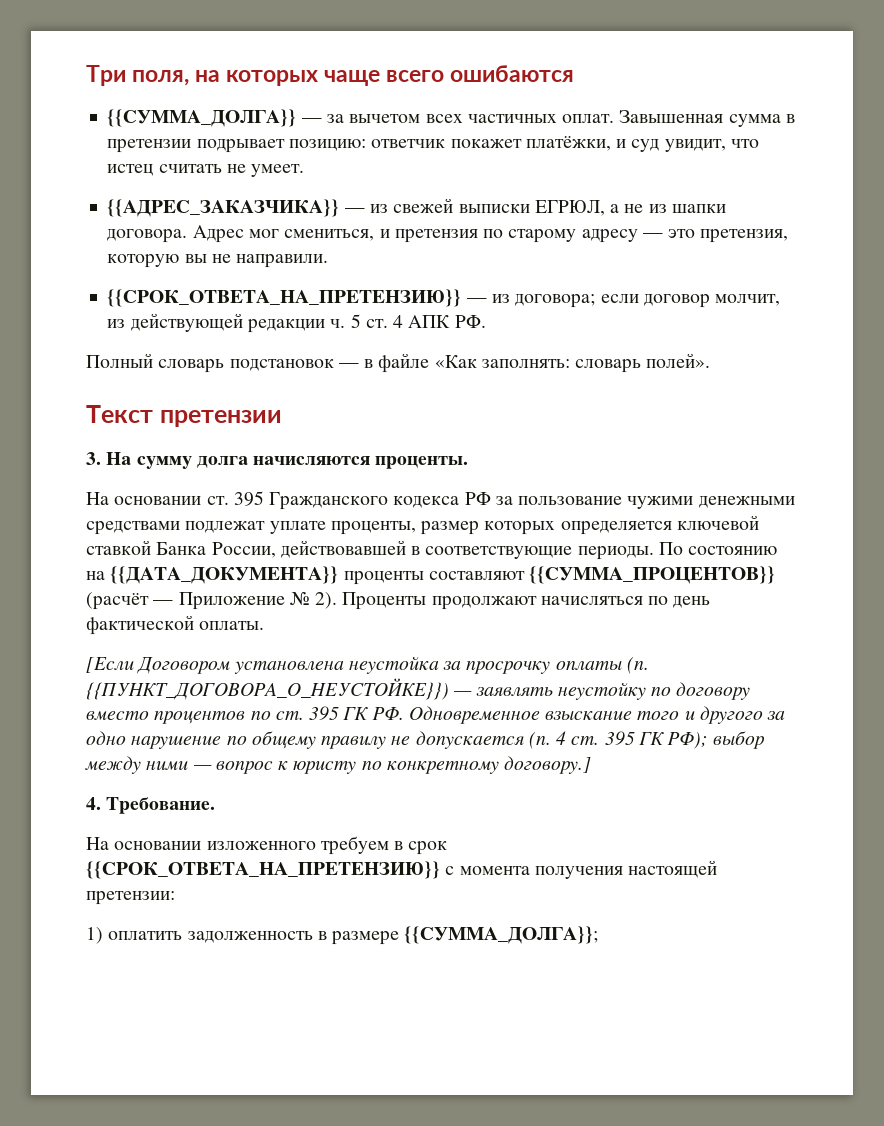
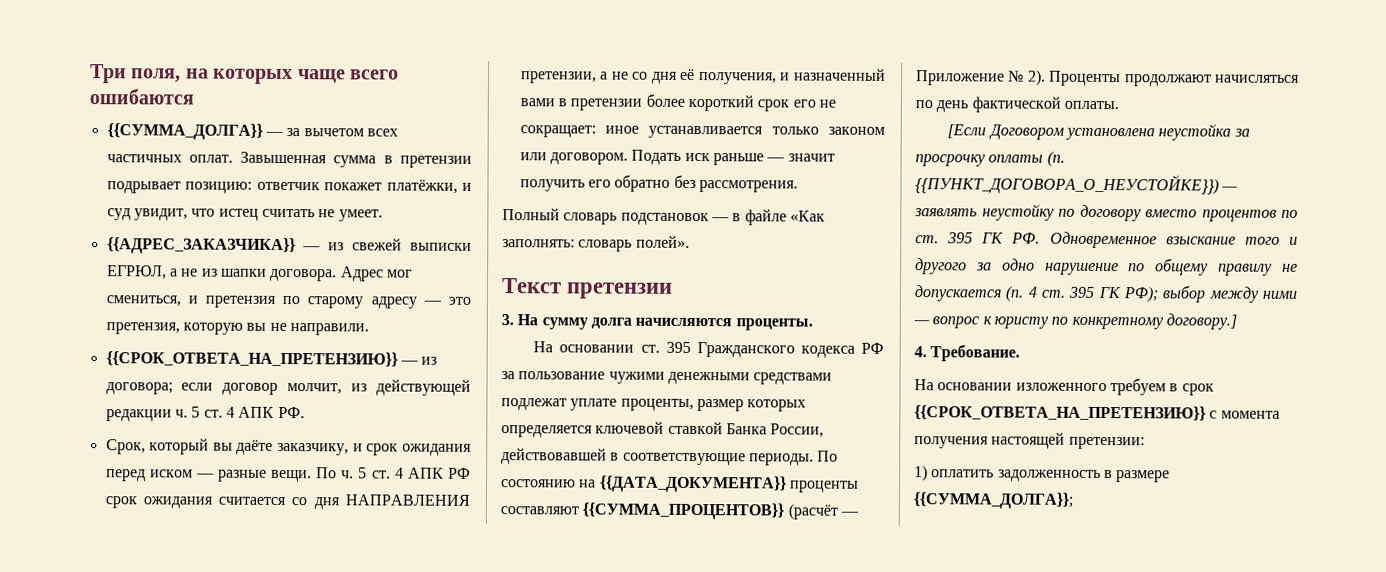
(486, 321) none -> [105,438,472,456] [105,467,471,483] [104,494,470,510] [519,68,886,85] [519,93,836,112] [519,125,885,139] [519,149,835,166] [519,174,798,193] // Срок, который вы даёте заказчику, и срок ожидания перед иском — разные вещи. По ч. 5 ст. 4 АПК РФ срок ожидания считается со дня НАПРАВЛЕНИЯ претензии, а не со дня её получения, и назначенный вами в претензии более короткий срок его не сокращает: иное устанавливается только законом или договором. Подать иск раньше — значит получить его обратно без рассмотрения.

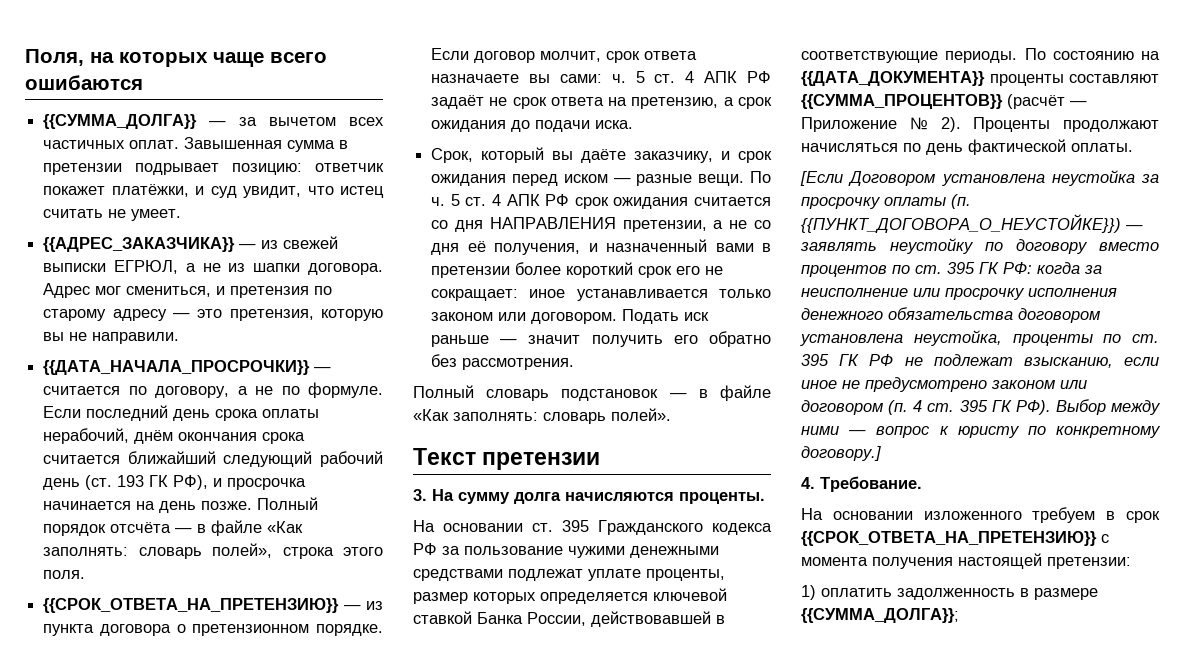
[89,64,182,84] Три поля, -> [25,49,84,66] Поля,
[105,351,438,367] [105,379,471,396] [105,406,305,422] {{СРОК_ОТВЕТА_НА_ПРЕТЕНЗИЮ}} — из договора; если договор молчит, из действующей редакции ч. 5 ст. 4 АПК РФ. -> [43,360,332,375] [43,382,384,398] [43,405,320,421] [43,428,306,444] [43,451,383,467] [43,475,307,490] [43,497,319,513] [43,520,304,536] [43,543,383,559] [43,570,86,579] [43,598,383,613] [43,624,383,636] [431,48,698,63] [431,71,771,83] [431,95,772,109] [431,120,634,132] {{ДАТА_НАЧАЛА_ПРОСРОЧКИ}} — считается по договору, а не по формуле. Если последний день срока оплаты нерабочий, днём окончания срока считается ближайший следующий рабочий день (ст. 193 ГК РФ), и просрочка начинается на день позже. Полный порядок отсчёта — в файле «Как заполнять: словарь полей», строка этого поля. // {{СРОК_ОТВЕТА_НА_ПРЕТЕНЗИЮ}} — из пункта договора о претензионном порядке. Если договор молчит, срок ответа назначаете вы сами: ч. 5 ст. 4 АПК РФ задаёт не срок ответа на претензию, а срок ожидания до подачи иска.
[1011,231,1298,249] [915,258,1298,276] [914,285,1002,302] РФ. Одновременное взыскание того и другого за одно нарушение по общему правилу не допускается -> [1003,262,1102,274] [801,288,1117,300] [801,307,1100,323] [800,330,1159,346] [801,354,1159,368] [801,377,1087,392] [801,400,883,415] РФ: когда за неисполнение или просрочку исполнения денежного обязательства договором установлена неустойка, проценты по ст. 395 ГК РФ не подлежат взысканию, если иное не предусмотрено законом или договором
[1123,285,1207,303] РФ); выбор -> [1015,399,1106,415] РФ). Выбор

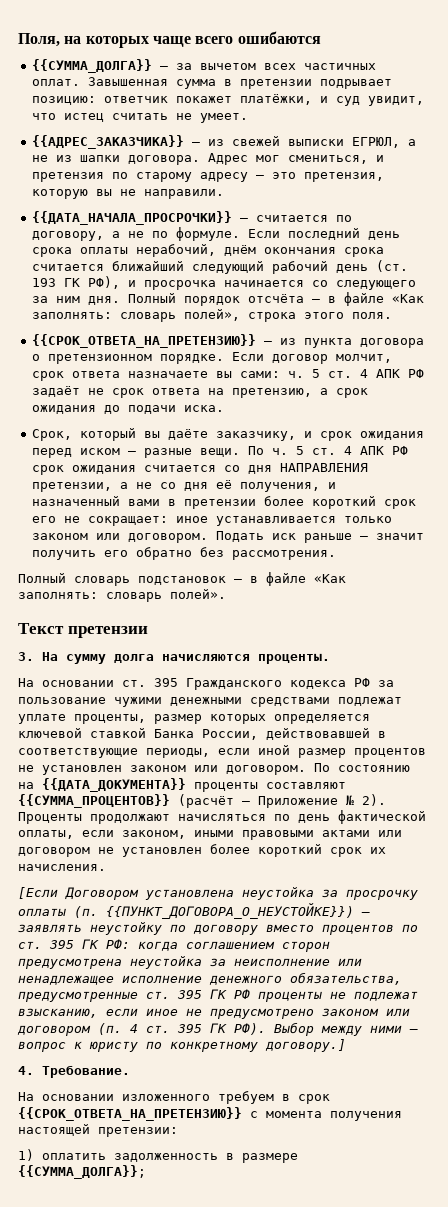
[136,501,253,513] на день позже. -> [312,280,417,290] [32,296,121,305] со следующего за ним дня.
[945,51,1018,63] периоды. -> [146,745,426,758] [18,765,306,775] периоды, если иной размер процентов не установлен законом или договором.
[1071,143,1133,152] оплаты. -> [18,830,402,840] [18,844,386,857] [18,864,106,871] оплаты, если законом, иными правовыми актами или договором не установлен более короткий срок их начисления.
[1084,265,1102,274] [801,288,1117,300] [801,307,1100,323] [800,330,1122,346] за неисполнение или просрочку исполнения денежного обязательства договором установлена неустойка, проценты по -> [186,941,330,952] [18,956,362,969] [18,972,402,985] [18,991,138,1002] соглашением сторон предусмотрена неустойка за неисполнение или ненадлежащее исполнение денежного обязательства, предусмотренные
(894, 360) none -> [258,991,322,1002] проценты

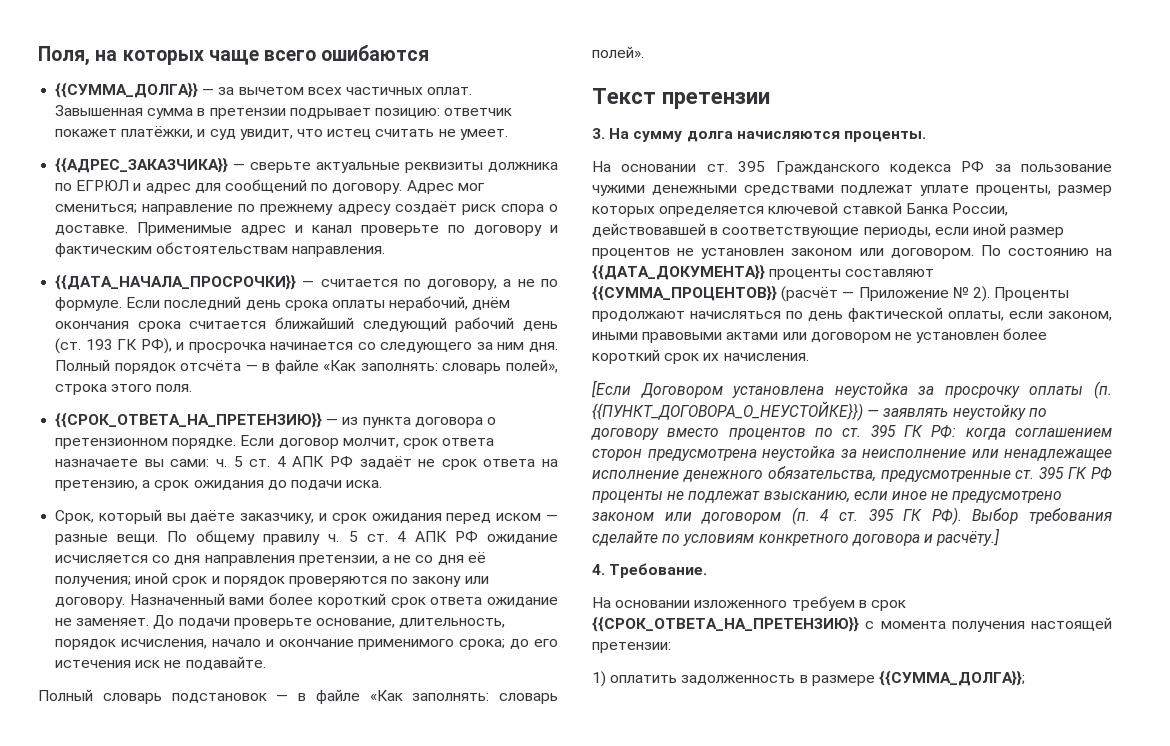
[208,136,417,148] [32,153,385,165] [32,172,385,182] [32,189,225,199] из свежей выписки ЕГРЮЛ, а не из шапки договора. Адрес мог смениться, и претензия по старому адресу — это претензия, которую вы не направили. -> [250,162,558,173] [55,179,484,194] [55,201,558,215] [55,222,558,236] [55,242,386,257] сверьте актуальные реквизиты должника по ЕГРЮЛ и адрес для сообщений по договору. Адрес мог смениться; направление по прежнему адресу создаёт риск спора о доставке. Применимые адрес и канал проверьте по договору и фактическим обстоятельствам направления.
[272,446,409,455] [32,463,369,475] ч. 5 ст. 4 АПК РФ срок ожидания считается со дня НАПРАВЛЕНИЯ -> [196,530,558,545] [55,555,295,566] общему правилу ч. 5 ст. 4 АПК РФ ожидание исчисляется со дня направления
[240,482,337,492] [32,496,417,509] [32,516,393,526] [32,531,425,543] [32,547,337,560] получения, и назначенный вами в претензии более короткий срок его не сокращает: иное устанавливается только законом или договором. Подать иск раньше — значит получить его обратно без рассмотрения. -> [55,572,489,587] [55,593,558,608] [55,615,506,629] [55,639,558,650] [55,656,266,670] получения; иной срок и порядок проверяются по закону или договору. Назначенный вами более короткий срок ответа ожидание не заменяет. До подачи проверьте основание, длительность, порядок исчисления, начало и окончание применимого срока; до его истечения иск не подавайте.
[321,1025,418,1036] [18,1039,346,1052] между ними — вопрос к юристу по конкретному договору.] -> [1029,508,1112,524] [592,528,1001,546] требования сделайте по условиям конкретного договора и расчёту.]

